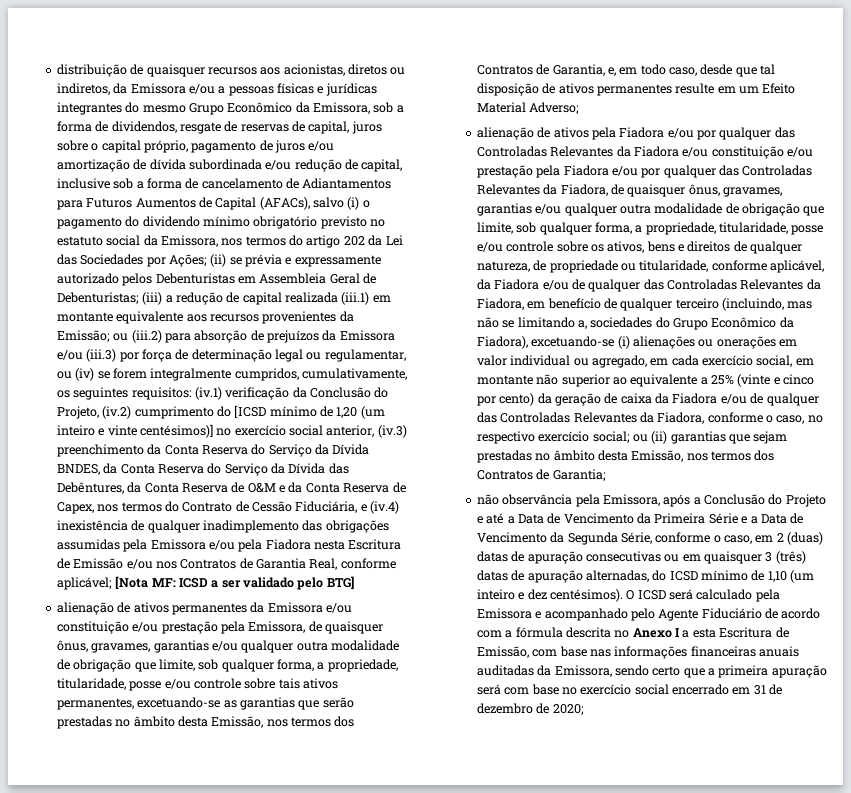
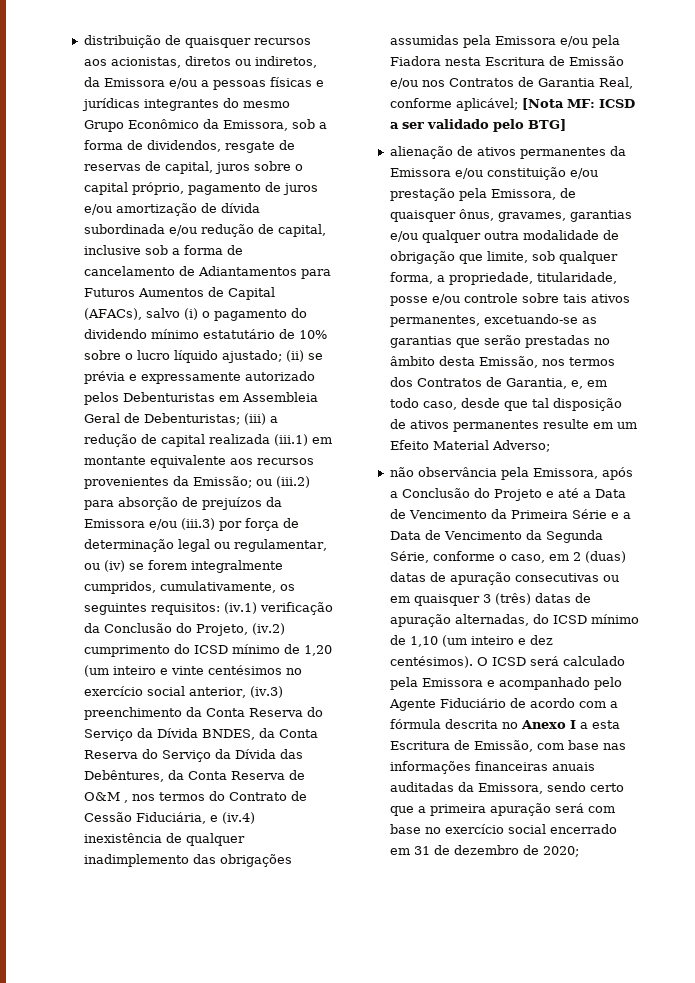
[253,216,386,229] [56,235,403,248] [56,254,207,267] obrigatório previsto no estatuto social da Emissora, nos termos do artigo 202 da Lei das Sociedades por Ações; -> [203,329,328,339] [84,350,283,363] estatutário de 10% sobre o lucro líquido ajustado;
[234,405,267,418] [ICSD -> [194,645,229,654] ICSD
[139,424,213,438] centésimos)] -> [208,665,283,675] centésimos
[279,482,406,493] [56,502,94,514] e da Conta Reserva de Capex, -> [124,800,129,803] ,
[476,127,795,140] [476,146,814,159] [476,165,813,178] [476,184,783,197] [476,203,825,216] [476,222,824,235] [476,241,803,254] [476,260,825,273] [476,279,821,292] [476,298,813,311] [476,317,794,330] [476,336,798,349] [476,355,814,368] [476,374,815,387] [476,393,819,406] [476,412,823,424] [476,431,788,444] [476,450,775,463] [476,469,606,481] // alienação de ativos pela Fiadora e/ou por qualquer das Controladas Relevantes da Fiadora e/ou constituição e/ou prestação pela Fiadora e/ou por qualquer das Controladas Relevantes da Fiadora, de quaisquer ônus, gravames, garantias e/ou qualquer outra modalidade de obrigação que limite, sob qualquer forma, a propriedade, titularidade, posse e/ou controle sobre os ativos, bens e direitos de qualquer natureza, de propriedade ou titularidade, conforme aplicável, da Fiadora e/ou de qualquer das Controladas Relevantes da Fiadora, em benefício de qualquer terceiro (incluindo, mas não se limitando a, sociedades do Grupo Econômico da Fiadora), excetuando-se (i) alienações ou onerações em valor individual ou agregado, em cada exercício social, em montante não superior ao equivalente a 25% (vinte e cinco por cento) da geração de caixa da Fiadora e/ou de qualquer das Controladas Relevantes da Fiadora, conforme o caso, no respectivo exercício social; ou (ii) garantias que sejam prestadas no âmbito desta Emissão, nos termos dos Contratos de Garantia; -> (551, 446) none

